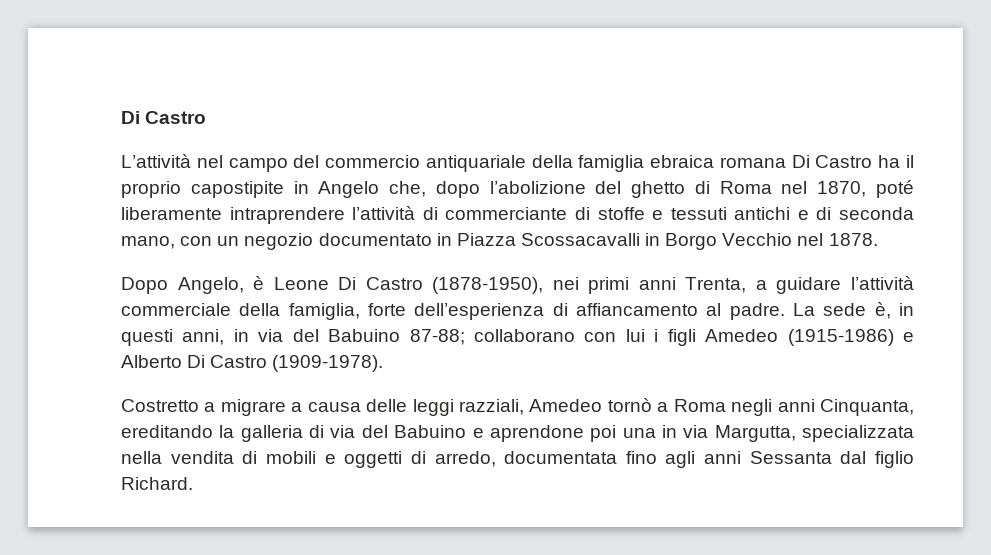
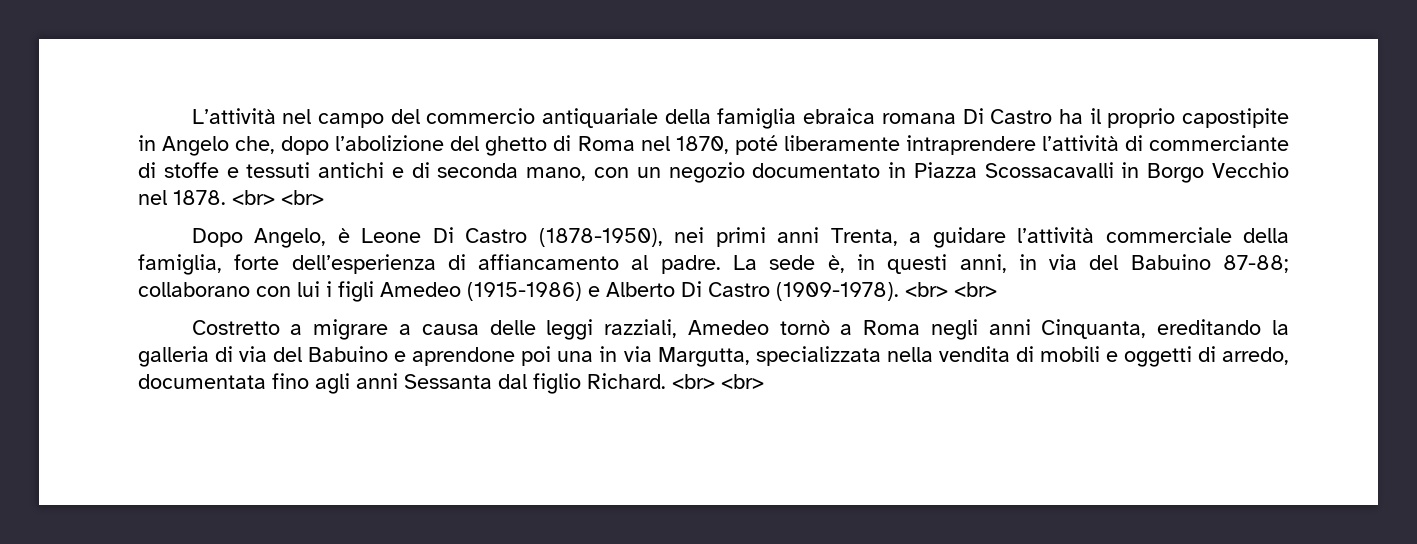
[121,111,207,124] Di Castro // -> (191, 116) none
(878, 239) none -> [232,190,324,205] <br> <br>
(384, 363) none -> [905,282,997,297] <br> <br>
(193, 483) none -> [672,374,764,389] <br> <br>

